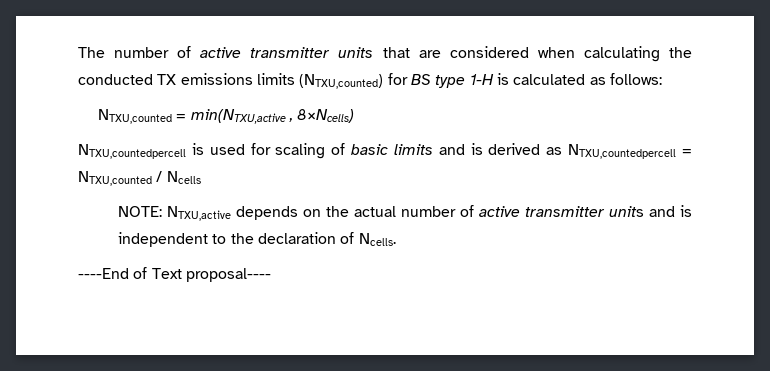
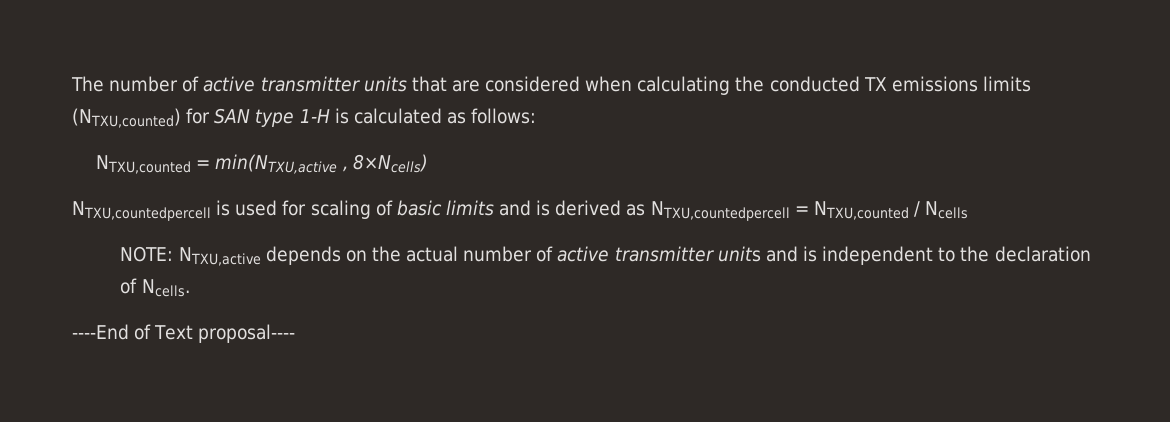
[410,74,431,85] BS -> [214,108,251,124] SAN

